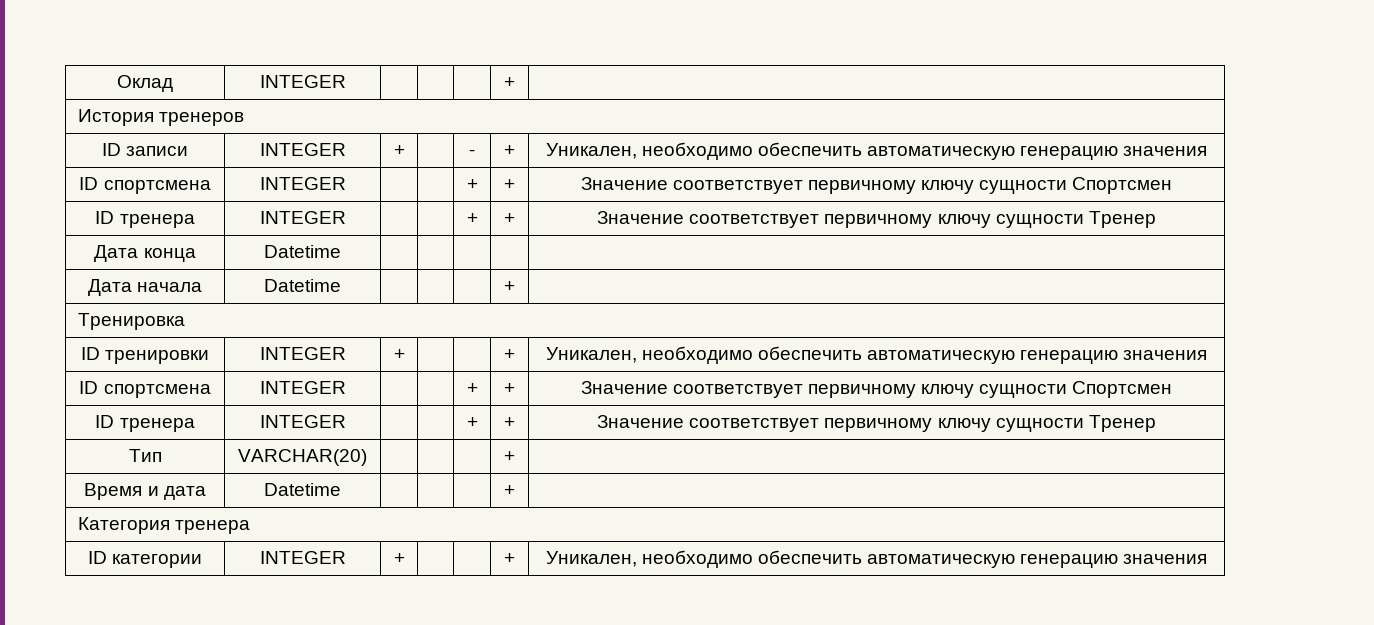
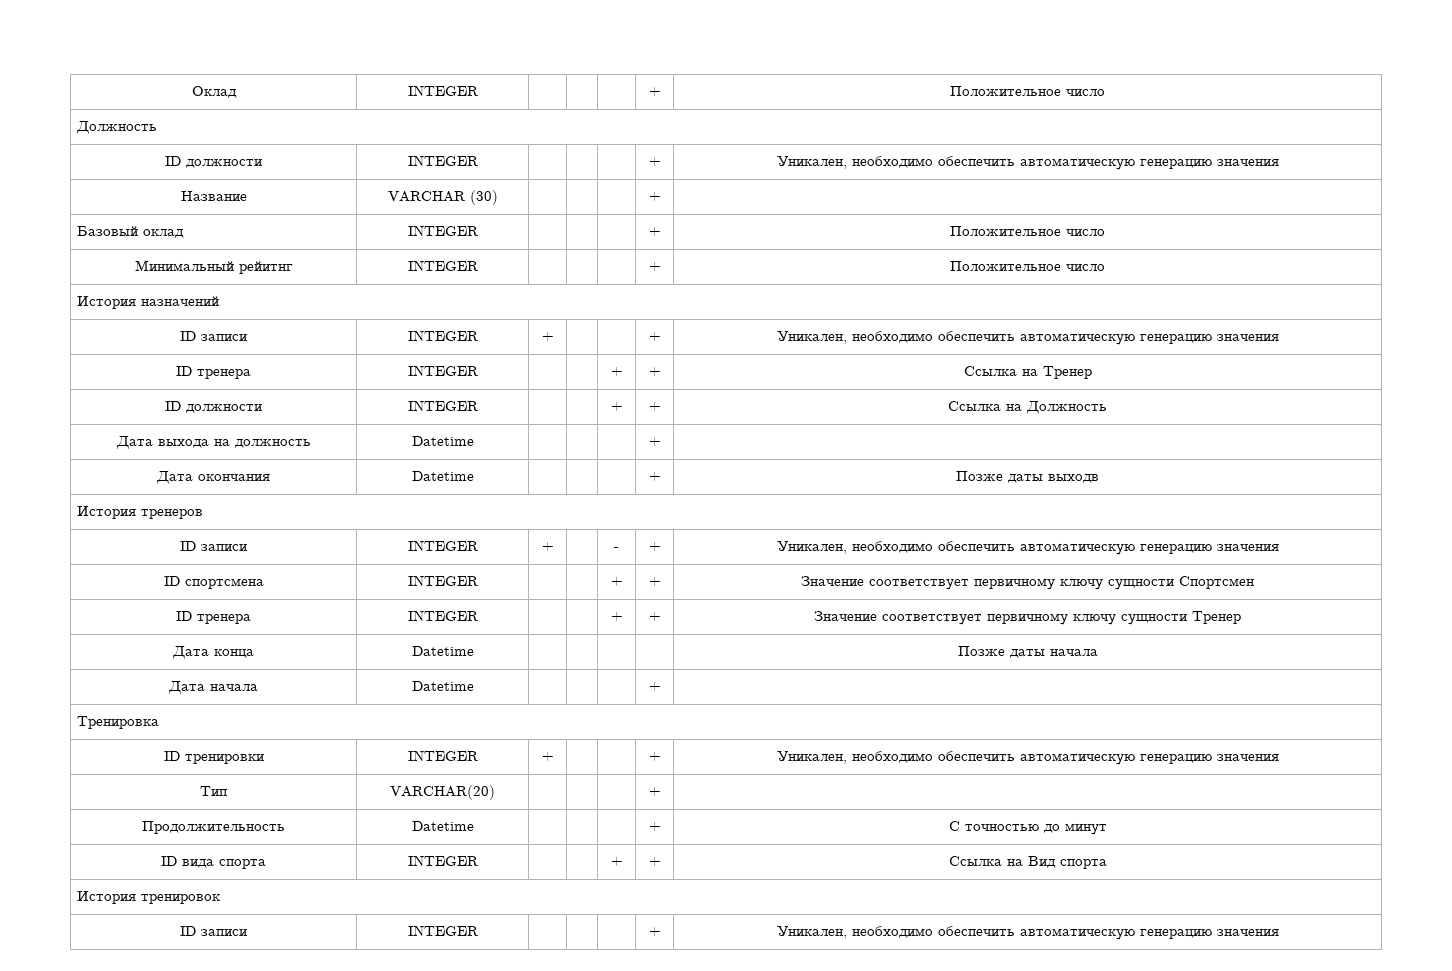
(515, 82) none -> [950,86,1105,96] [76,121,158,134] [165,156,262,168] [407,155,478,166] [648,157,661,166] [776,156,1279,170] [180,191,247,201] [387,190,498,205] [648,192,661,201] [77,226,185,238] [407,225,478,236] [648,227,661,236] [950,226,1105,236] [134,260,293,274] [407,260,478,271] [648,262,661,271] [950,261,1105,271] [77,296,220,309] [180,331,247,341] [407,330,478,341] [541,332,554,341] [648,332,661,341] [776,331,1279,345] [176,366,251,379] [407,365,478,376] [610,367,623,376] [648,367,661,376] [963,366,1092,379] [165,401,262,413] [407,400,478,411] [610,402,623,411] [648,402,661,411] [948,401,1107,414] [115,436,311,449] [411,436,474,446] [648,437,661,446] [156,471,270,484] [411,471,474,481] [648,472,661,481] [956,471,1099,483] Положительное число // Должность // ID должности | INTEGER | | | | + | Уникален, необходимо обеспечить автоматическую генерацию значения // Название | VARCHAR (30) | | | | + | // Базовый оклад | INTEGER | | | | + | Положительное число // Минимальный рейитнг | INTEGER | | | | + | Положительное число // История назначений // ID записи | INTEGER | + | | | + | Уникален, необходимо обеспечить автоматическую генерацию значения // ID тренера | INTEGER | | | + | + | Ссылка на Тренер // ID должности | INTEGER | | | + | + | Ссылка на Должность // Дата выхода на должность | Datetime | | | | + | // Дата окончания | Datetime | | | | + | Позже даты выходв
(341, 251) none -> [957,646,1098,658] Позже даты начала
[79,381,211,398] [259,381,346,394] [466,383,478,394] [504,383,515,394] [580,381,1173,398] [95,415,195,432] [259,415,346,428] [466,417,478,428] [504,417,515,428] [597,415,1156,432] // ID спортсмена | INTEGER | | | + | + | Значение соответствует первичному ключу сущности Спортсмен // ID тренера | INTEGER | | | + | + | Значение соответствует первичному ключу сущности Тренер -> (1279, 757) none
[84,483,206,500] [264,483,341,496] [504,485,515,496] [77,517,251,534] [87,551,203,568] [259,551,346,564] [393,553,405,564] Время и дата | Datetime | | | | + | // Категория тренера // ID категории | INTEGER | + -> [142,821,285,834] [411,821,474,831] [648,822,661,831] [948,821,1107,835] [161,856,266,869] [407,855,478,866] [610,857,623,866] [648,857,661,866] [948,856,1107,869] [77,891,222,904] [180,926,247,936] [407,925,478,936] Продолжительность | Datetime | | | | + | С точностью до минут // ID вида спорта | INTEGER | | | + | + | Ссылка на Вид спорта // История тренировок // ID записи | INTEGER |

